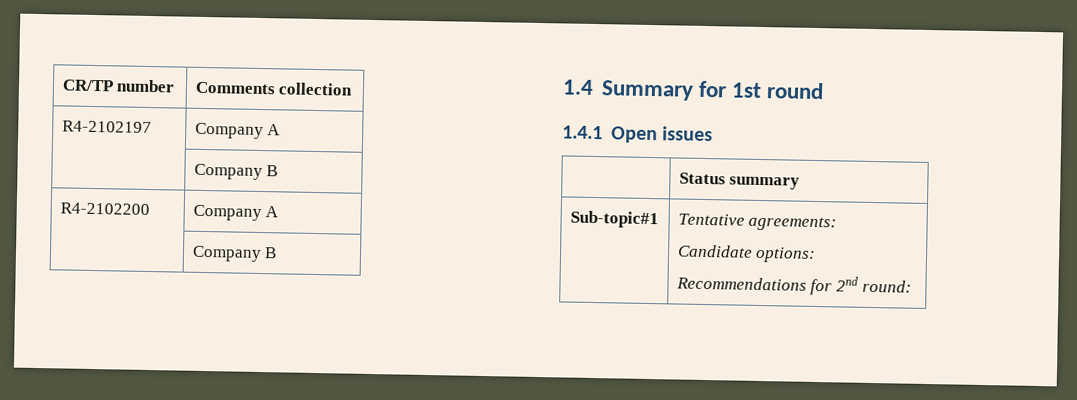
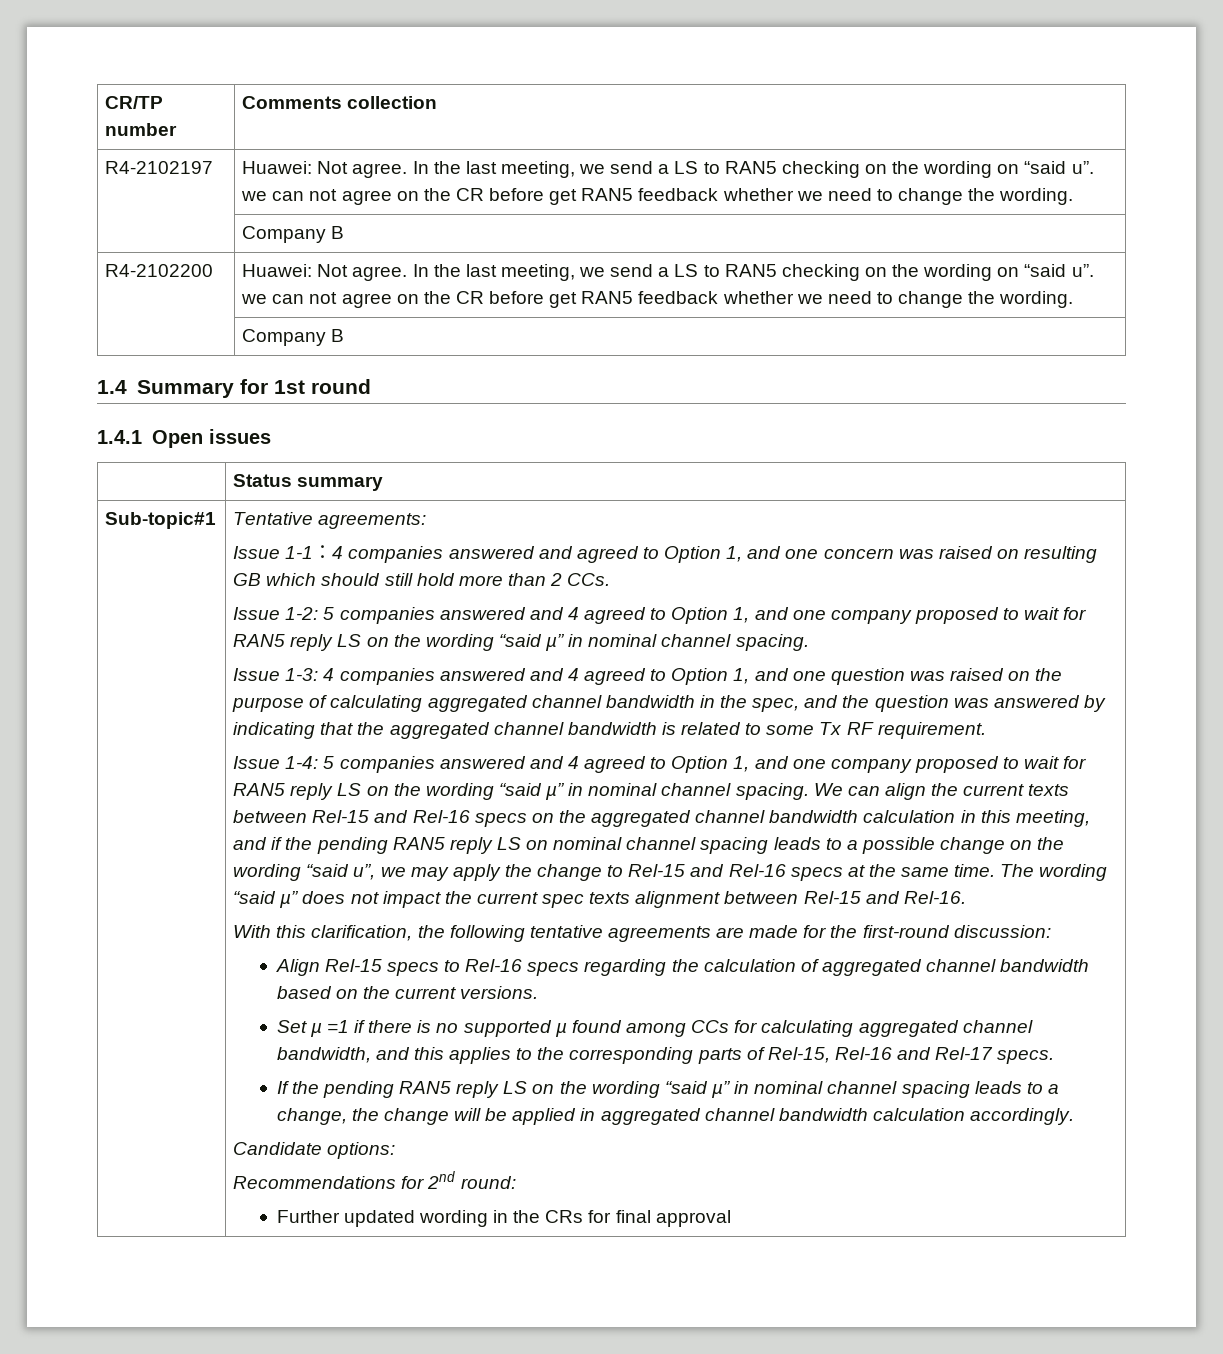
[194,122,282,140] [193,163,279,181] [59,202,150,216] [192,204,280,222] Company A // | Company B // R4-2102200 | Company A -> [242,161,1094,178] [241,188,1074,205] [242,226,345,243] [105,264,214,277] [242,264,1094,281] [241,291,1074,308] Huawei: Not agree. In the last meeting, we send a LS to RAN5 checking on the wording on “said u”. we can not agree on the CR before get RAN5 feedback whether we need to change the wording. // | Company B // R4-2102200 | Huawei: Not agree. In the last meeting, we send a LS to RAN5 checking on the wording on “said u”. we can not agree on the CR before get RAN5 feedback whether we need to change the wording.
(838, 223) none -> [233,545,1098,563] [233,573,611,586] [233,607,1087,624] [233,634,809,651] [233,668,1063,685] [232,695,1106,712] [233,722,986,739] [233,756,1087,773] [233,783,1070,800] [233,810,1090,827] [233,837,1065,854] [233,864,1108,881] [233,891,966,908] [233,925,1051,942] [275,959,1090,976] [276,986,539,999] [276,1020,1033,1037] [276,1047,1055,1064] [276,1081,1059,1098] [276,1108,1075,1125] // Issue 1-1：4 companies answered and agreed to Option 1, and one concern was raised on resulting GB which should still hold more than 2 CCs. // Issue 1-2: 5 companies answered and 4 agreed to Option 1, and one company proposed to wait for RAN5 reply LS on the wording “said µ” in nominal channel spacing. // Issue 1-3: 4 companies answered and 4 agreed to Option 1, and one question was raised on the purpose of calculating aggregated channel bandwidth in the spec, and the question was answered by indicating that the aggregated channel bandwidth is related to some Tx RF requirement. // Issue 1-4: 5 companies answered and 4 agreed to Option 1, and one company proposed to wait for RAN5 reply LS on the wording “said µ” in nominal channel spacing. We can align the current texts between Rel-15 and Rel-16 specs on the aggregated channel bandwidth calculation in this meeting, and if the pending RAN5 reply LS on nominal channel spacing leads to a possible change on the wording “said u”, we may apply the change to Rel-15 and Rel-16 specs at the same time. The wording “said µ” does not impact the current spec texts alignment between Rel-15 and Rel-16. // With this clarification, the following tentative agreements are made for the first-round discussion: // Align Rel-15 specs to Rel-16 specs regarding the calculation of aggregated channel bandwidth based on the current versions. // Set µ =1 if there is no supported µ found among CCs for calculating aggregated channel bandwidth, and this applies to the corresponding parts of Rel-15, Rel-16 and Rel-17 specs. // If the pending RAN5 reply LS on the wording “said µ” in nominal channel spacing leads to a change, the change will be applied in aggregated channel bandwidth calculation accordingly.
(912, 286) none -> [276,1210,731,1227] // Further updated wording in the CRs for final approval

